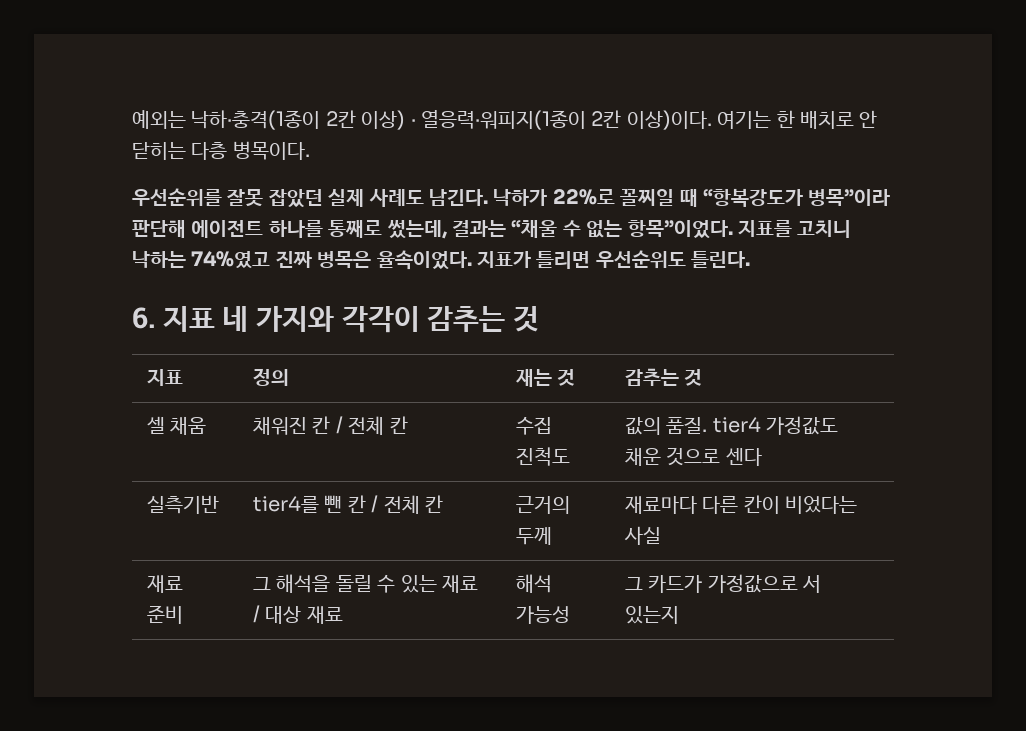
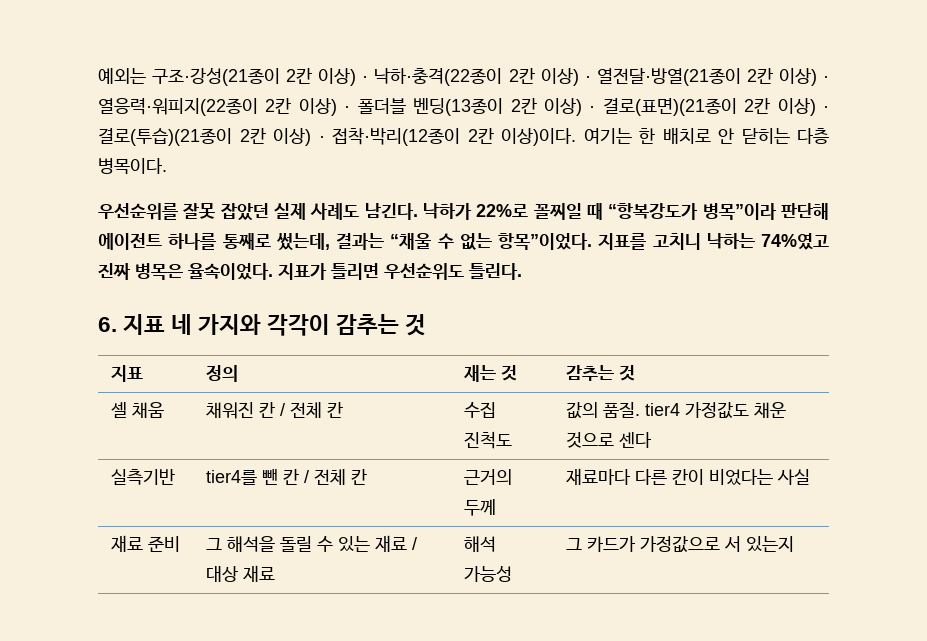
[191,110,586,130] 낙하·충격(1종이 2칸 이상) · 열응력·워피지(1종이 -> [152,67,829,86] [98,97,829,116] [98,127,460,146] 구조·강성(21종이 2칸 이상) · 낙하·충격(22종이 2칸 이상) · 열전달·방열(21종이 2칸 이상) · 열응력·워피지(22종이 2칸 이상) · 폴더블 벤딩(13종이 2칸 이상) · 결로(표면)(21종이 2칸 이상) · 결로(투습)(21종이 2칸 이상) · 접착·박리(12종이

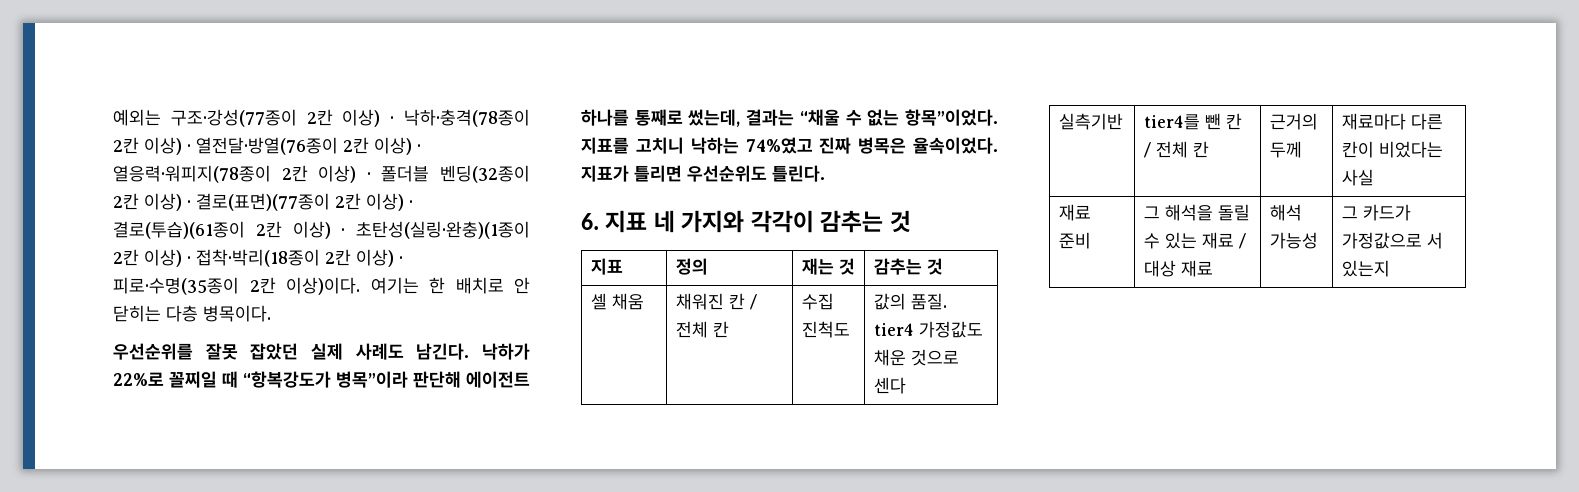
[152,67,829,86] [98,98,258,116] 구조·강성(21종이 2칸 이상) · 낙하·충격(22종이 2칸 이상) · 열전달·방열(21종이 2칸 이상) · 열응력·워피지(22종이 -> [170,109,530,127] [113,137,421,155] [113,165,271,183] 구조·강성(77종이 2칸 이상) · 낙하·충격(78종이 2칸 이상) · 열전달·방열(76종이 2칸 이상) · 열응력·워피지(78종이
[413,97,829,116] [98,127,460,146] 벤딩(13종이 2칸 이상) · 결로(표면)(21종이 2칸 이상) · 결로(투습)(21종이 2칸 이상) · 접착·박리(12종이 -> [440,165,530,183] [113,193,413,211] [113,221,530,239] [113,249,403,267] [113,277,239,295] 벤딩(32종이 2칸 이상) · 결로(표면)(77종이 2칸 이상) · 결로(투습)(61종이 2칸 이상) · 초탄성(실링·완충)(1종이 2칸 이상) · 접착·박리(18종이 2칸 이상) · 피로·수명(35종이

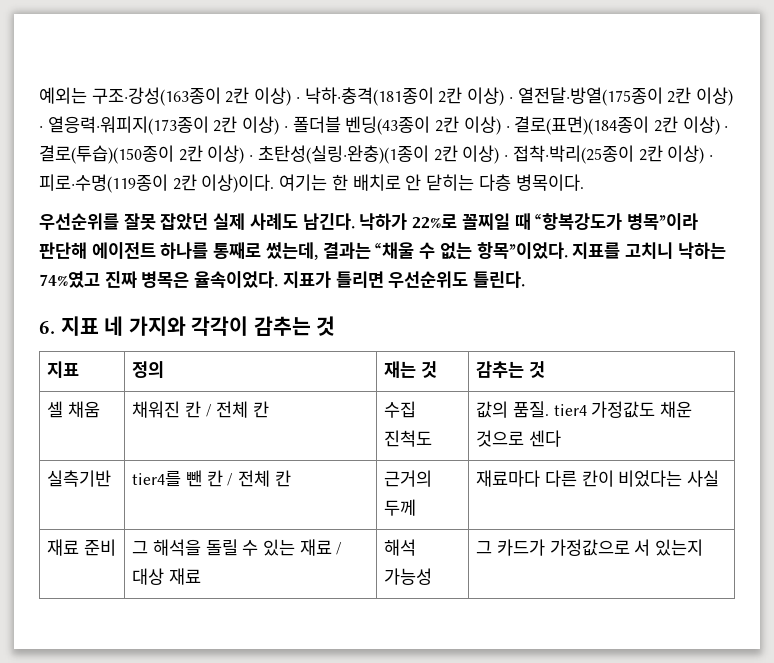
[170,109,530,127] [113,137,421,155] [113,165,271,183] 구조·강성(77종이 2칸 이상) · 낙하·충격(78종이 2칸 이상) · 열전달·방열(76종이 2칸 이상) · 열응력·워피지(78종이 -> [91,87,733,106] [39,116,209,135] 구조·강성(163종이 2칸 이상) · 낙하·충격(181종이 2칸 이상) · 열전달·방열(175종이 2칸 이상) · 열응력·워피지(173종이
[440,165,530,183] [113,193,413,211] [113,221,245,239] 벤딩(32종이 2칸 이상) · 결로(표면)(77종이 2칸 이상) · 결로(투습)(61종이 -> [345,116,729,135] [39,145,174,164] 벤딩(43종이 2칸 이상) · 결로(표면)(184종이 2칸 이상) · 결로(투습)(150종이
[196,249,403,267] [113,277,239,295] 접착·박리(18종이 2칸 이상) · 피로·수명(35종이 -> [512,145,713,164] [39,174,168,193] 접착·박리(25종이 2칸 이상) · 피로·수명(119종이

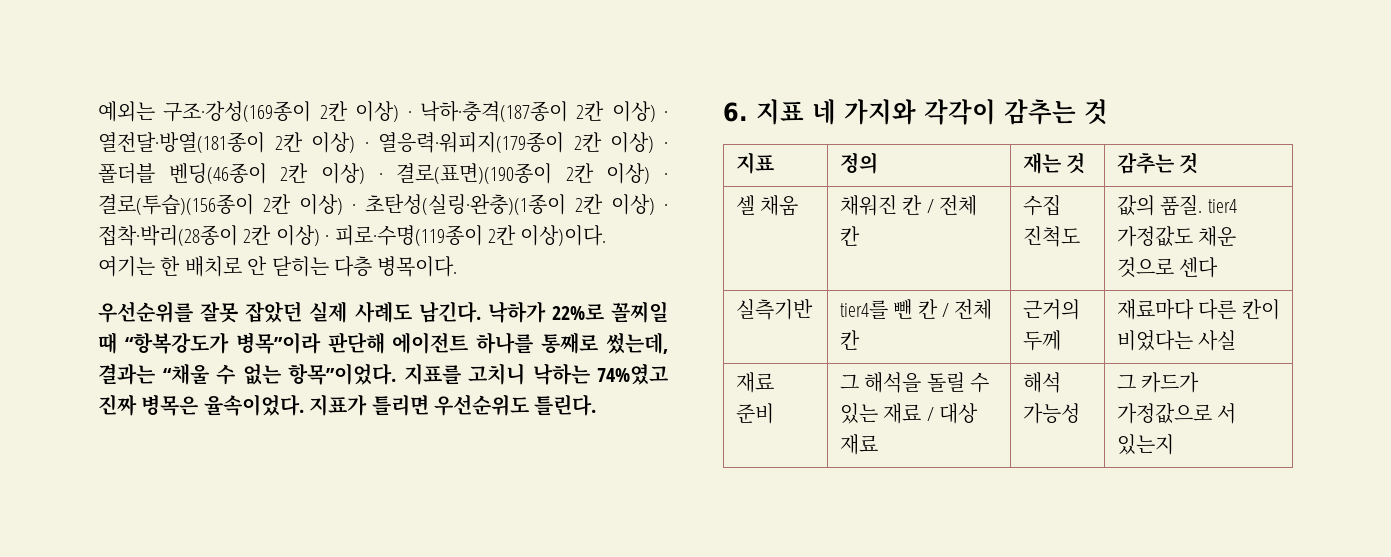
[91,87,733,106] [39,116,209,135] 구조·강성(163종이 2칸 이상) · 낙하·충격(181종이 2칸 이상) · 열전달·방열(175종이 2칸 이상) · 열응력·워피지(173종이 -> [163,101,668,122] [98,132,565,153] 구조·강성(169종이 2칸 이상) · 낙하·충격(187종이 2칸 이상) · 열전달·방열(181종이 2칸 이상) · 열응력·워피지(179종이
[345,116,729,135] [39,145,174,164] 벤딩(43종이 2칸 이상) · 결로(표면)(184종이 2칸 이상) · 결로(투습)(150종이 -> [168,163,668,184] [98,194,254,215] 벤딩(46종이 2칸 이상) · 결로(표면)(190종이 2칸 이상) · 결로(투습)(156종이
[512,145,634,164] 접착·박리(25종이 -> [98,225,238,246] 접착·박리(28종이

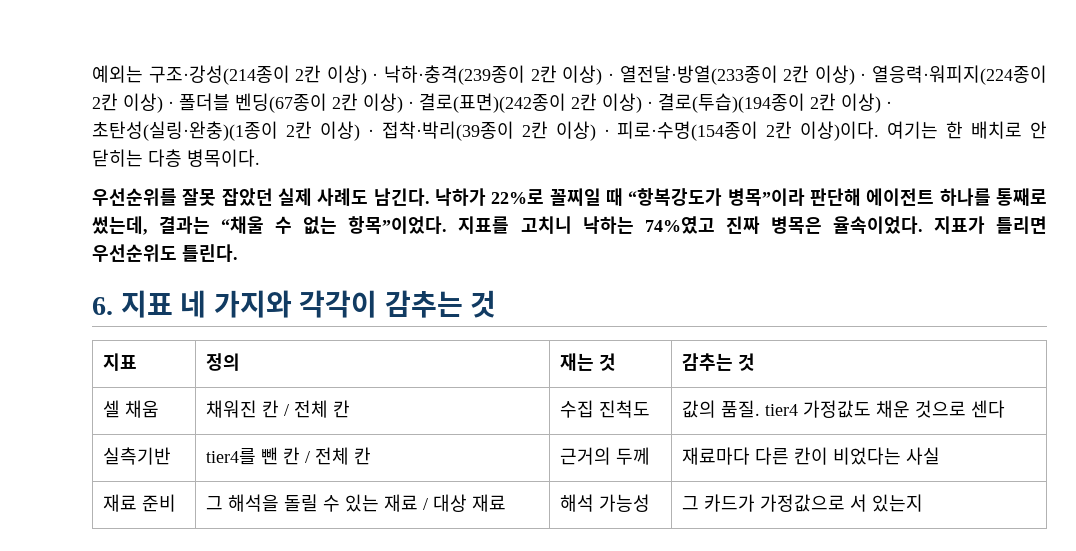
[163,101,668,122] [98,132,565,153] 구조·강성(169종이 2칸 이상) · 낙하·충격(187종이 2칸 이상) · 열전달·방열(181종이 2칸 이상) · 열응력·워피지(179종이 -> [148,65,1048,85] 구조·강성(214종이 2칸 이상) · 낙하·충격(239종이 2칸 이상) · 열전달·방열(233종이 2칸 이상) · 열응력·워피지(224종이
[168,163,668,184] [98,194,254,215] 벤딩(46종이 2칸 이상) · 결로(표면)(190종이 2칸 이상) · 결로(투습)(156종이 -> [235,93,805,113] 벤딩(67종이 2칸 이상) · 결로(표면)(242종이 2칸 이상) · 결로(투습)(194종이
[98,225,483,246] 접착·박리(28종이 2칸 이상) · 피로·수명(119종이 -> [381,121,759,141] 접착·박리(39종이 2칸 이상) · 피로·수명(154종이

